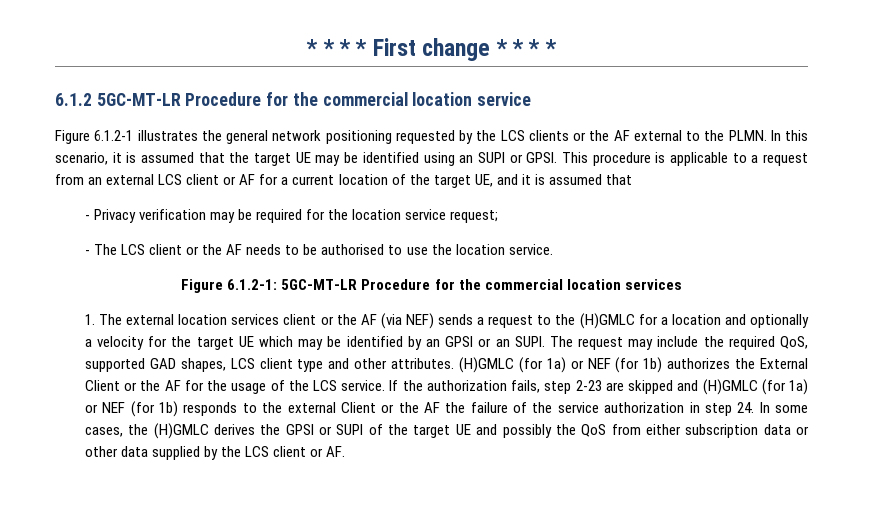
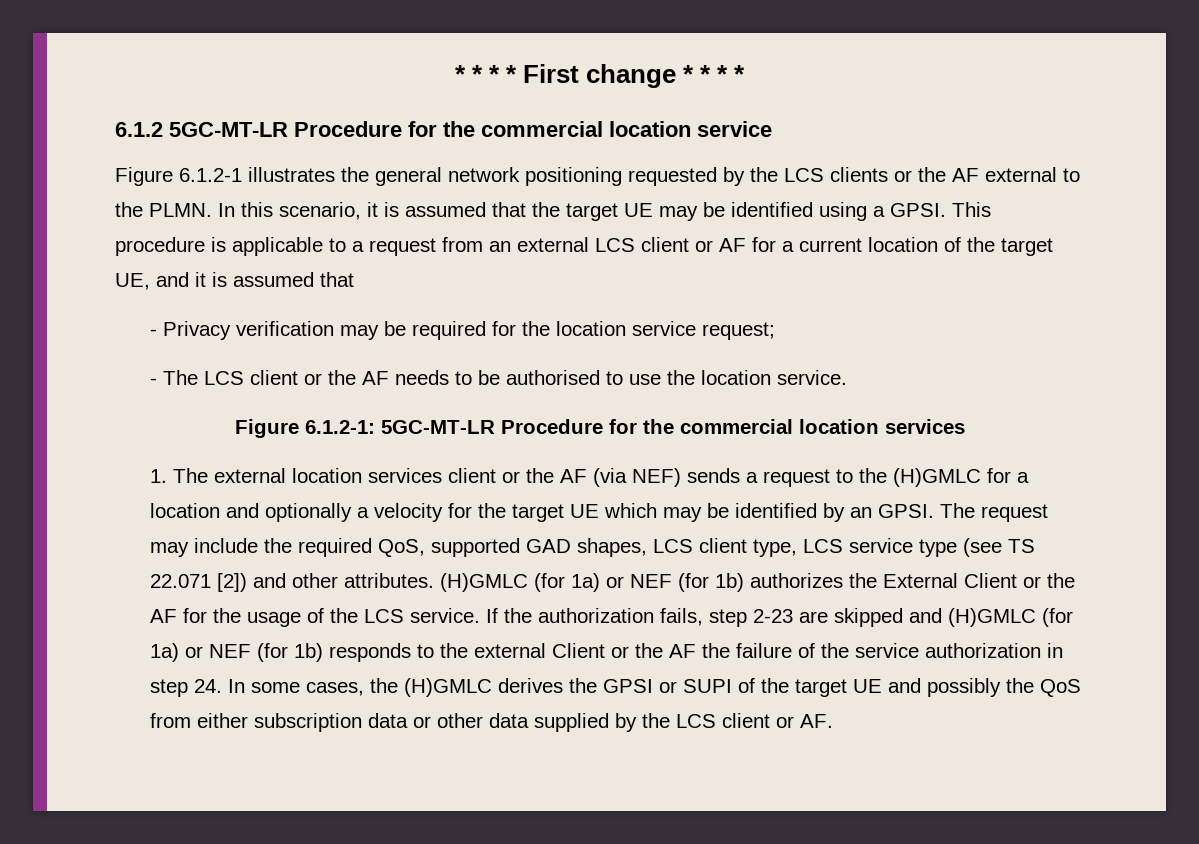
[459,152,523,163] an SUPI or -> [873,206,885,217] a
[445,336,545,347] GPSI or an SUPI. -> [877,504,934,518] GPSI.
[297,359,324,372] type -> [752,538,1035,557] [149,573,247,592] type, LCS service type (see TS 22.071 [2])

